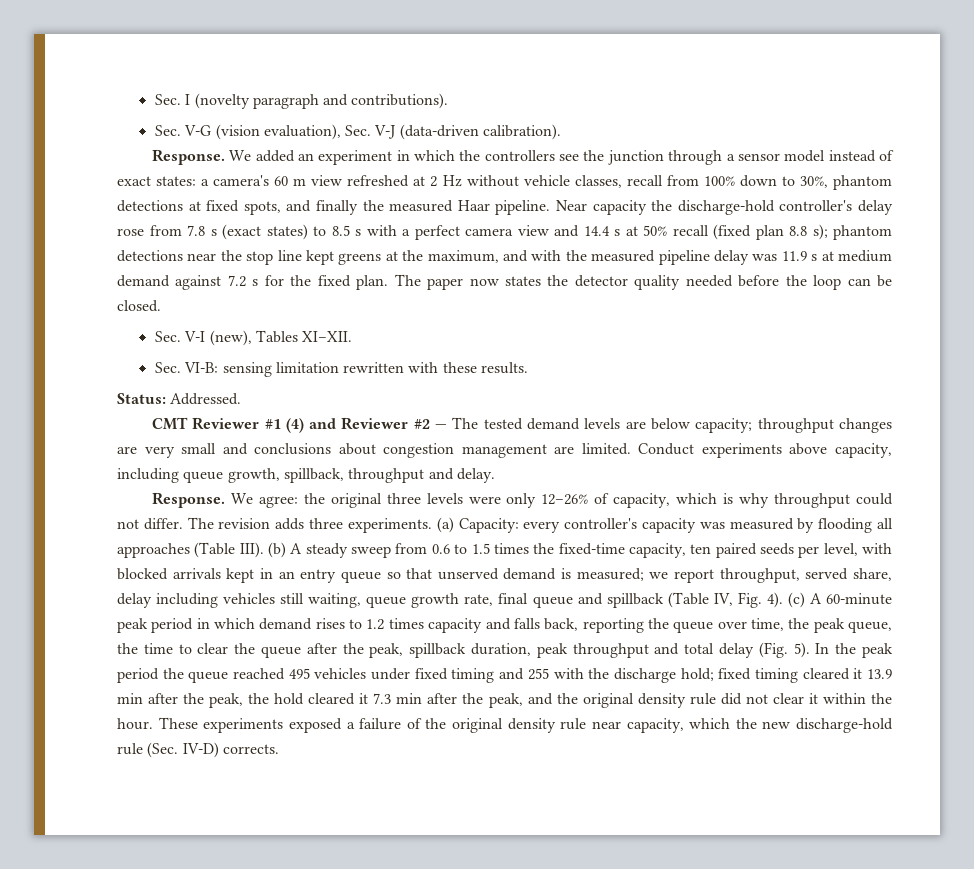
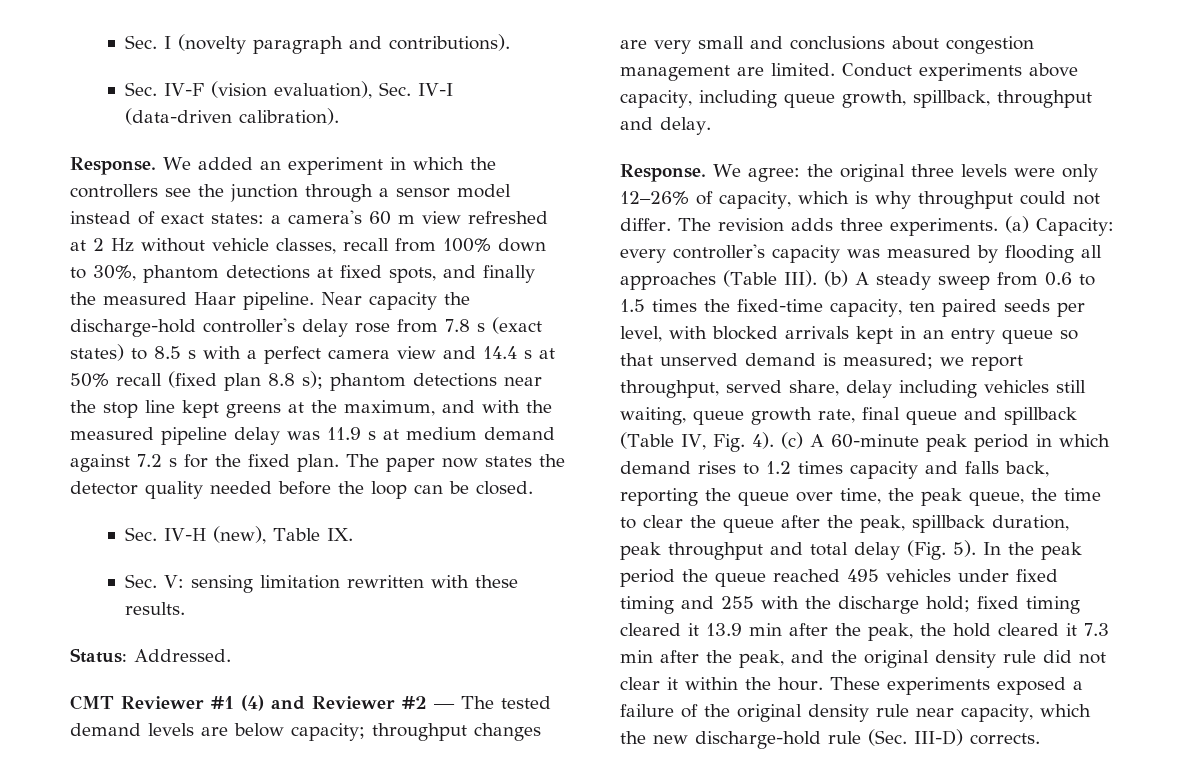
[184,125,212,136] V-G -> [163,83,204,96] IV-F
[374,125,396,139] V-J -> [417,83,453,96] IV-I
[184,330,353,346] [154,362,219,373] V-I (new), Tables XI–XII. // Sec. VI-B: -> [163,526,353,544] [124,574,184,588] IV-H (new), Table IX. // Sec. V:
[182,742,219,758] IV-D) -> [914,729,963,746] III-D)

